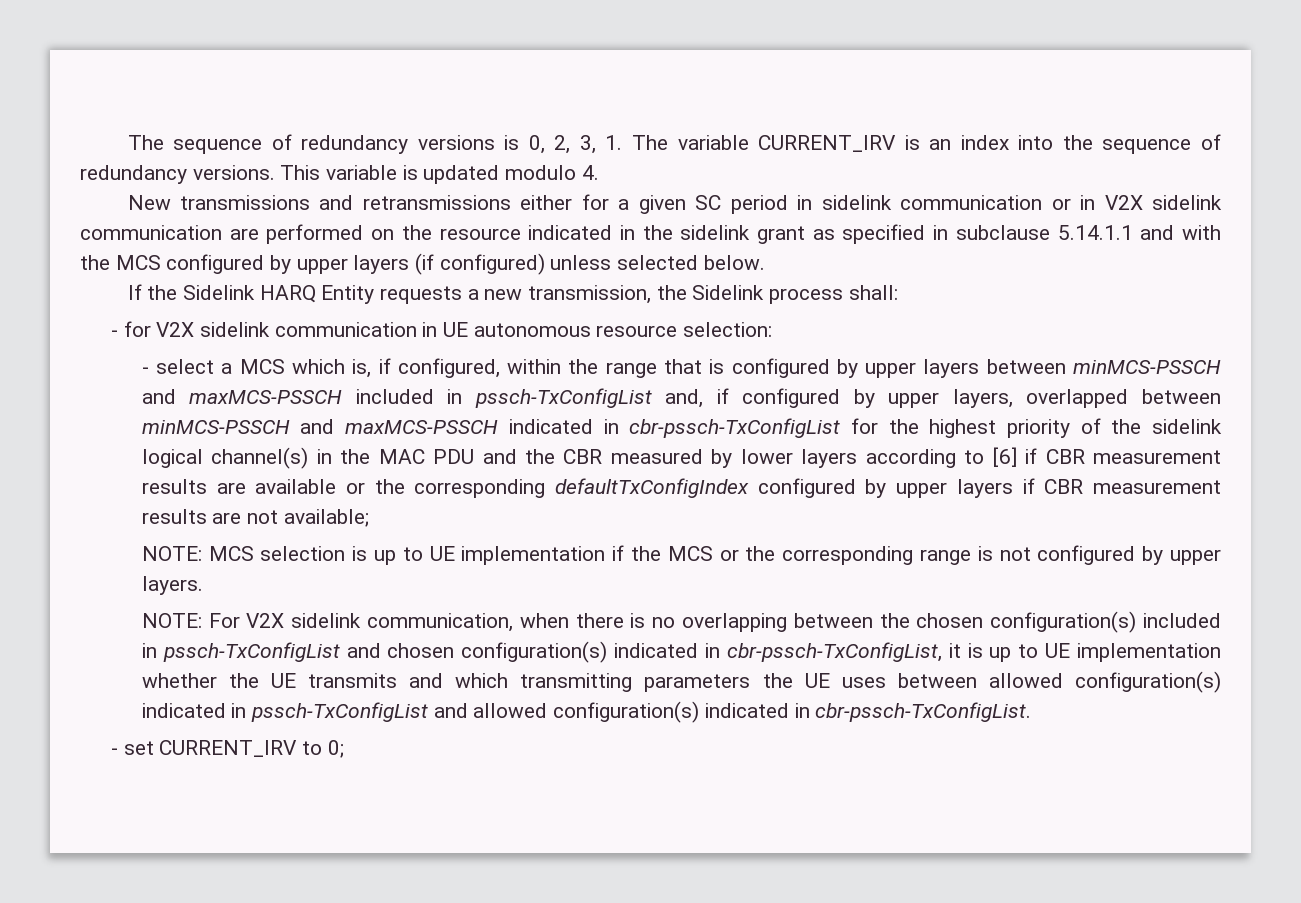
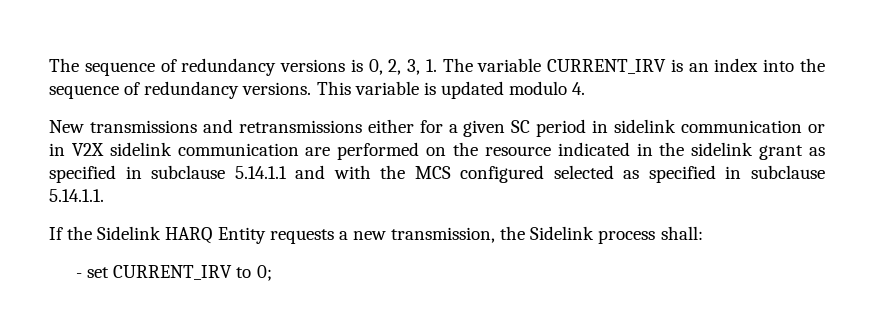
[270,253,765,275] by upper layers (if configured) unless selected below. -> [553,165,826,183] [49,189,104,202] selected as specified in subclause 5.14.1.1.
[110,321,772,337] [141,358,1222,378] [141,388,1221,408] [141,418,1223,438] [141,447,1221,469] [141,478,1221,498] [141,509,369,527] [141,545,1222,565] [141,576,203,595] [141,611,1221,633] [141,641,1221,663] [141,671,1221,693] [141,701,1032,723] // - for V2X sidelink communication in UE autonomous resource selection: // - select a MCS which is, if configured, within the range that is configured by upper layers between minMCS-PSSCH and maxMCS-PSSCH included in pssch-TxConfigList and, if configured by upper layers, overlapped between minMCS-PSSCH and maxMCS-PSSCH indicated in cbr-pssch-TxConfigList for the highest priority of the sidelink logical channel(s) in the MAC PDU and the CBR measured by lower layers according to [6] if CBR measurement results are available or the corresponding defaultTxConfigIndex configured by upper layers if CBR measurement results are not available; // NOTE: MCS selection is up to UE implementation if the MCS or the corresponding range is not configured by upper layers. // NOTE: For V2X sidelink communication, when there is no overlapping between the chosen configuration(s) included in pssch-TxConfigList and chosen configuration(s) indicated in cbr-pssch-TxConfigList, it is up to UE implementation whether the UE transmits and which transmitting parameters the UE uses between allowed configuration(s) indicated in pssch-TxConfigList and allowed configuration(s) indicated in cbr-pssch-TxConfigList. -> (703, 233) none

